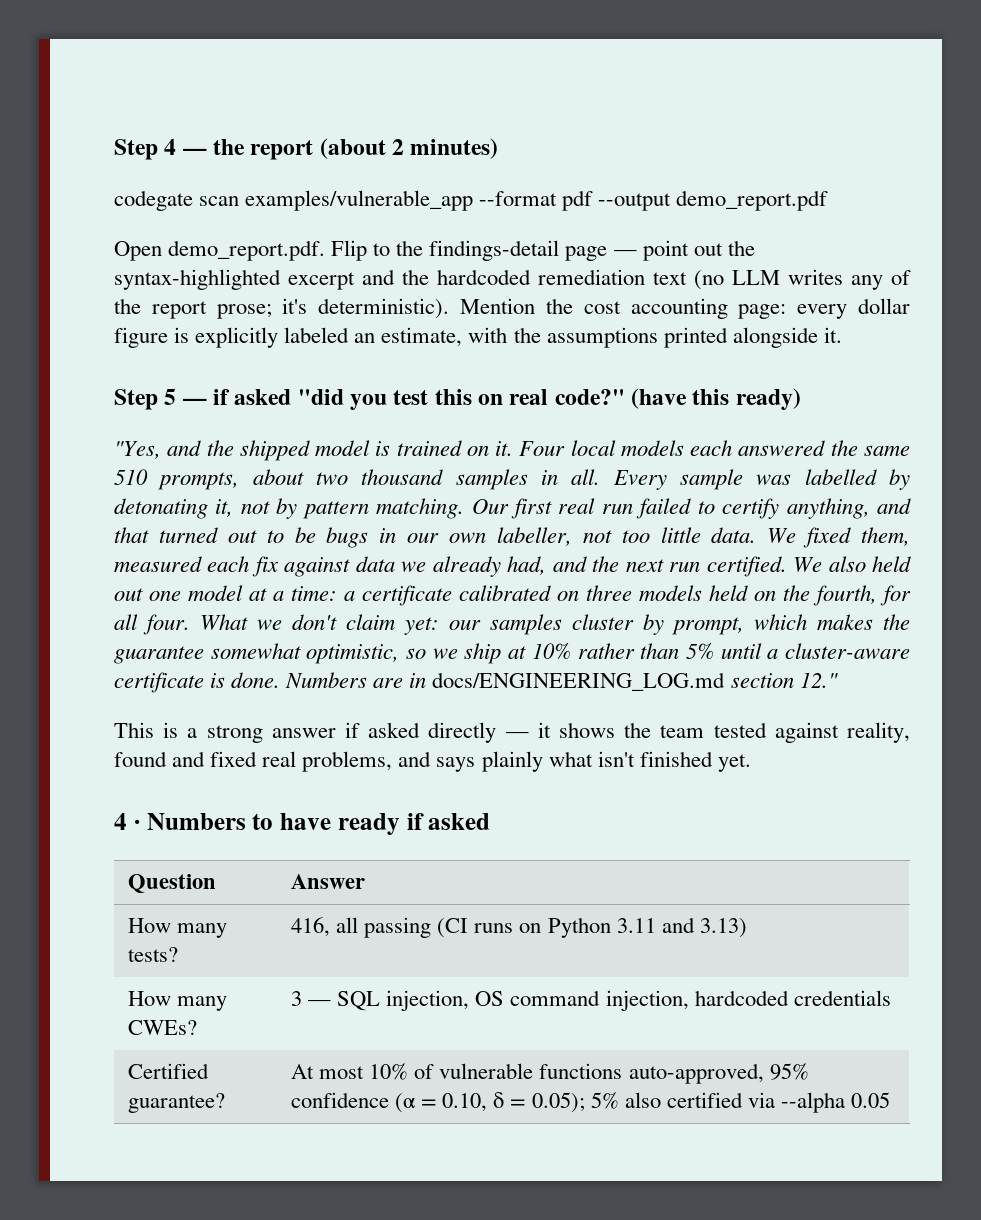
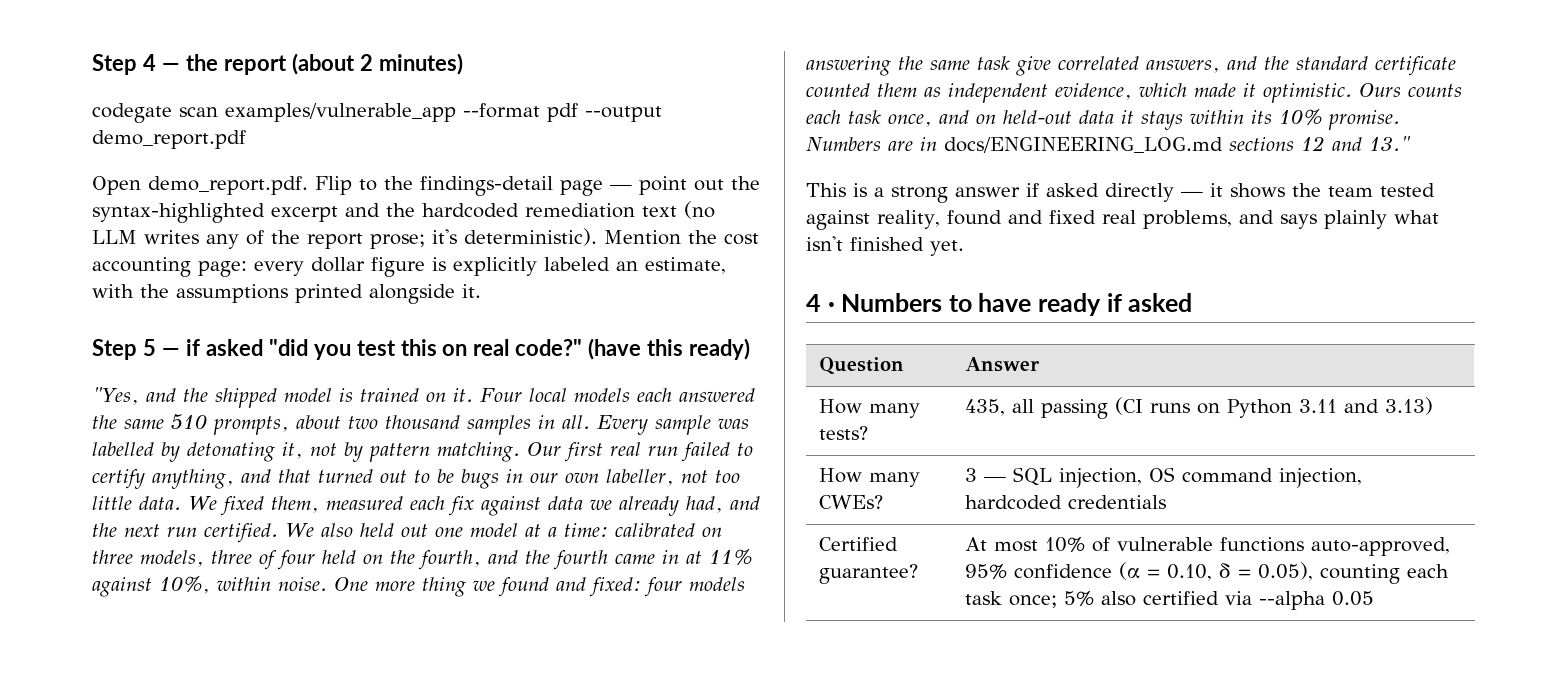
[344,585,452,606] a certificate -> (608, 530) none
[639,585,911,606] [114,614,910,635] [114,642,911,664] [114,672,838,693] models held on the fourth, for all four. What we don't claim yet: our samples cluster by prompt, which makes the guarantee somewhat optimistic, so we ship at 10% rather than 5% until a cluster-aware certificate is done. Numbers are in docs/ENGINEERING_LOG.md section 12." -> [140,549,752,570] [92,576,745,597] [806,56,1456,76] [806,83,1462,103] [806,109,1400,130] [806,136,1411,153] models, three of four held on the fourth, and the fourth came in at 11% against 10%, within noise. One more thing we found and fixed: four models answering the same task give correlated answers, and the standard certificate counted them as independent evidence, which made it optimistic. Ours counts each task once, and on held-out data it stays within its 10% promise. Numbers are in docs/ENGINEERING_LOG.md sections 12 and 13."
[291,917,331,937] 416, -> [964,399,1005,416] 435,
[531,1092,585,1113] 0.05); -> [1257,562,1449,584] [964,591,1057,608] 0.05), counting each task once;

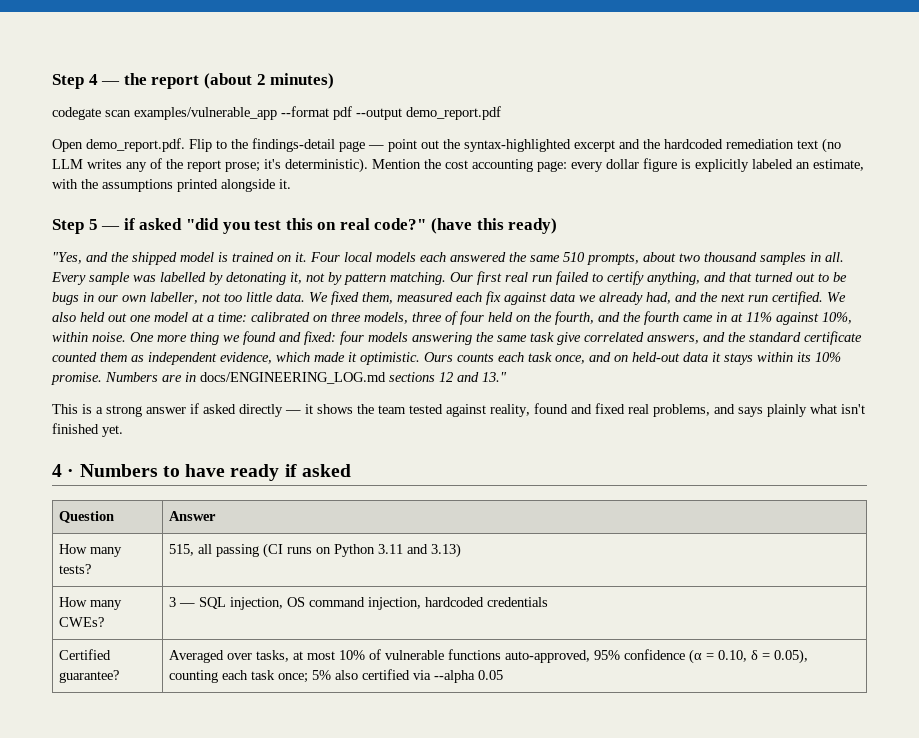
[964,399,1005,416] 435, -> [169,544,195,556] 515,
[964,537,987,551] At -> [169,650,304,663] Averaged over tasks, at

